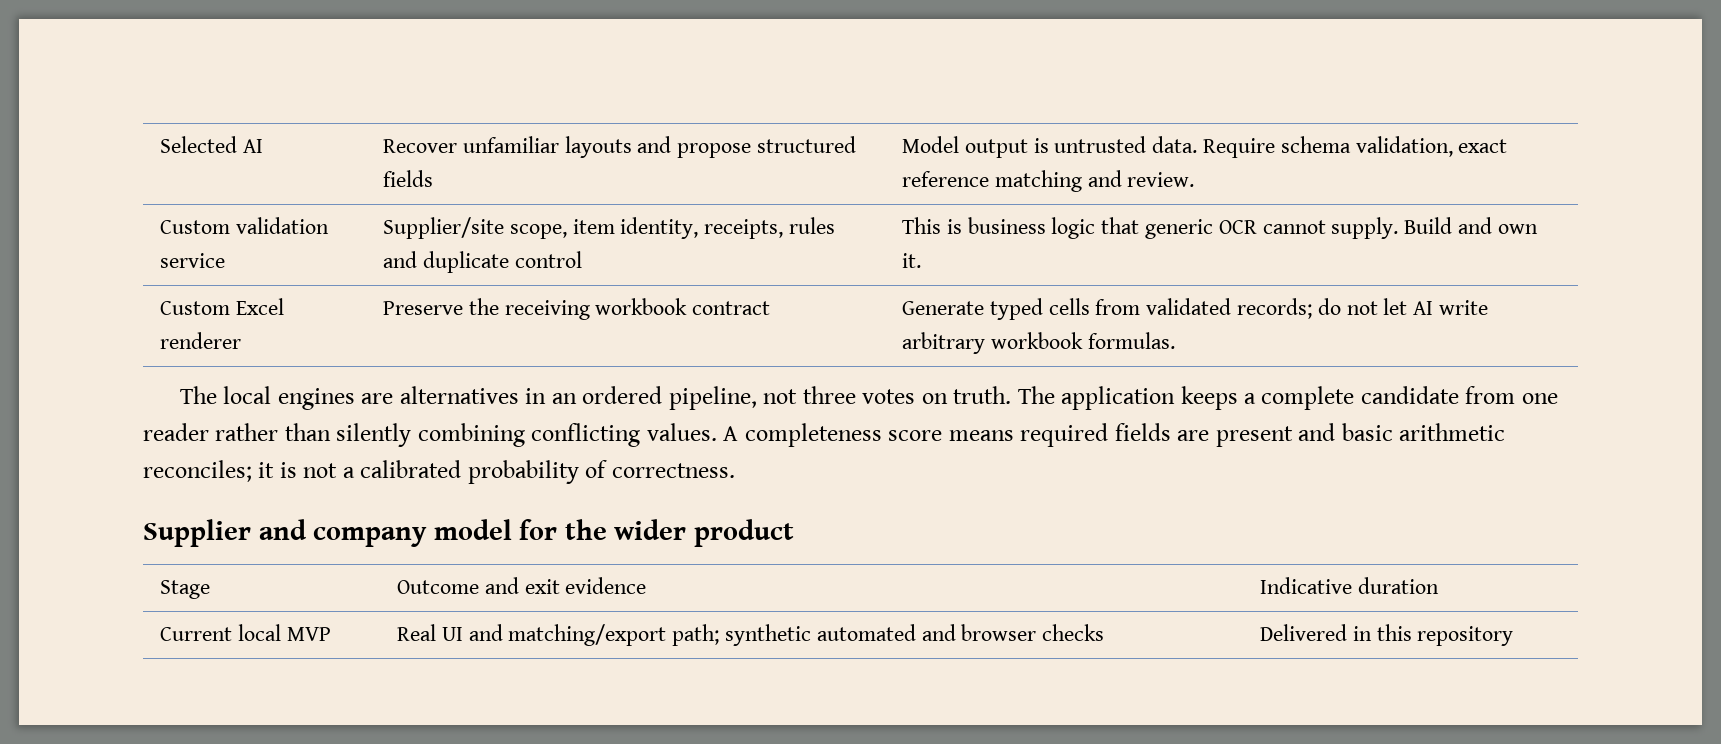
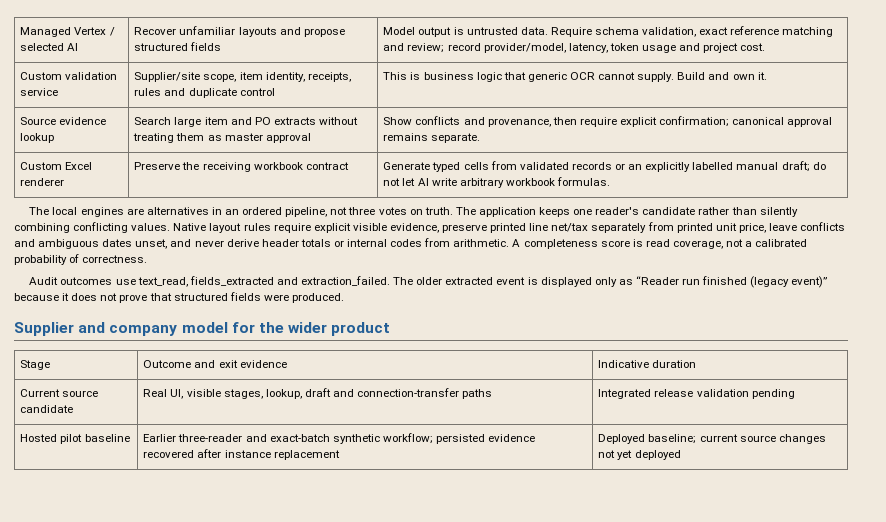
[159,136,237,153] Selected -> [20,27,115,37] [20,43,65,51] Managed Vertex / selected
[1127,172,1195,187] review. -> [407,43,766,53] review; record provider/model, latency, token usage and project cost.
(921, 260) none -> [20,117,107,125] [20,133,55,143] [134,117,358,127] [133,133,311,143] [383,116,833,127] [383,133,481,143] // Source evidence lookup | Search large item and PO extracts without treating them as master approval | Show conflicts and provenance, then require explicit confirmation; canonical approval remains separate.
[1236,298,1312,319] records; -> [571,161,810,172] records or an explicitly labelled manual draft;
[1243,386,1558,410] [143,423,209,441] a complete candidate from one reader -> [573,207,696,215] one reader's candidate
[723,423,1506,447] [143,460,297,482] A completeness score means required fields are present and basic arithmetic reconciles; it is -> [173,222,846,233] [14,238,723,249] Native layout rules require explicit visible evidence, preserve printed line net/tax separately from printed unit price, leave conflicts and ambiguous dates unset, and never derive header totals or internal codes from arithmetic. A completeness score is read coverage,
(735, 470) none -> [29,276,828,288] [14,292,344,303] // Audit outcomes use text_read, fields_extracted and extraction_failed. The older extracted event is displayed only as “Reader run finished (legacy event)” because it does not prove that structured fields were produced.
[237,624,331,641] local MVP -> [62,390,99,397] [20,405,74,413] source candidate
[441,624,1105,646] [1259,624,1514,646] UI and matching/export path; synthetic automated and browser checks | Delivered in this repository -> [170,388,493,399] [598,389,795,399] [20,434,130,444] [143,433,536,444] [143,449,340,460] [598,434,826,444] [598,450,681,460] UI, visible stages, lookup, draft and connection-transfer paths | Integrated release validation pending // Hosted pilot baseline | Earlier three-reader and exact-batch synthetic workflow; persisted evidence recovered after instance replacement | Deployed baseline; current source changes not yet deployed

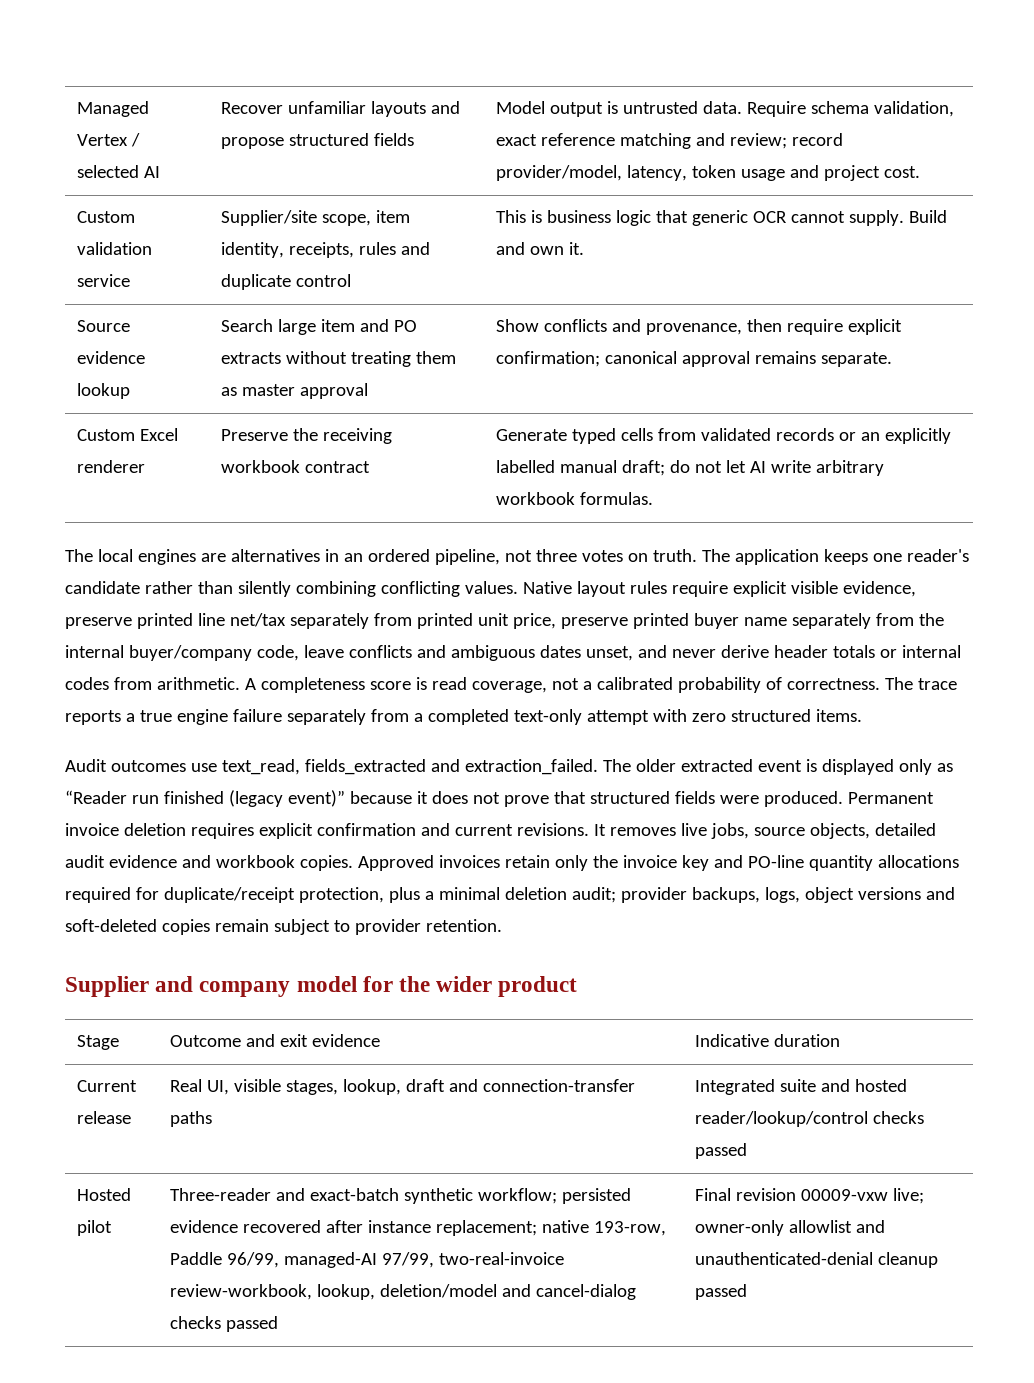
(766, 228) none -> [560,613,944,629] [65,645,299,661] preserve printed buyer name separately from the internal buyer/company code,
(148, 259) none -> [884,677,957,690] [65,709,862,725] The trace reports a true engine failure separately from a completed text-only attempt with zero structured items.
(344, 298) none -> [847,792,934,804] [65,823,936,839] [65,855,959,871] [65,887,955,903] [65,919,502,935] Permanent invoice deletion requires explicit confirmation and current revisions. It removes live jobs, source objects, detailed audit evidence and workbook copies. Approved invoices retain only the invoice key and PO-line quantity allocations required for duplicate/receipt protection, plus a minimal deletion audit; provider backups, logs, object versions and soft-deleted copies remain subject to provider retention.
[62,390,99,397] [20,405,74,413] source candidate -> [77,1111,132,1124] release
[654,389,795,399] release validation pending -> [780,1079,908,1092] [695,1111,925,1127] [695,1143,748,1159] suite and hosted reader/lookup/control checks passed
[84,434,130,442] [143,434,243,442] baseline | Earlier three-reader -> [170,1188,272,1201] | Three-reader
[273,450,340,460] [598,434,826,444] [598,450,681,460] replacement | Deployed baseline; current source changes not yet deployed -> [436,1220,667,1236] [170,1252,565,1268] [170,1284,637,1300] [170,1316,279,1332] [695,1188,925,1204] [695,1220,886,1236] [695,1252,939,1268] [695,1284,748,1300] replacement; native 193-row, Paddle 96/99, managed-AI 97/99, two-real-invoice review-workbook, lookup, deletion/model and cancel-dialog checks passed | Final revision 00009-vxw live; owner-only allowlist and unauthenticated-denial cleanup passed

